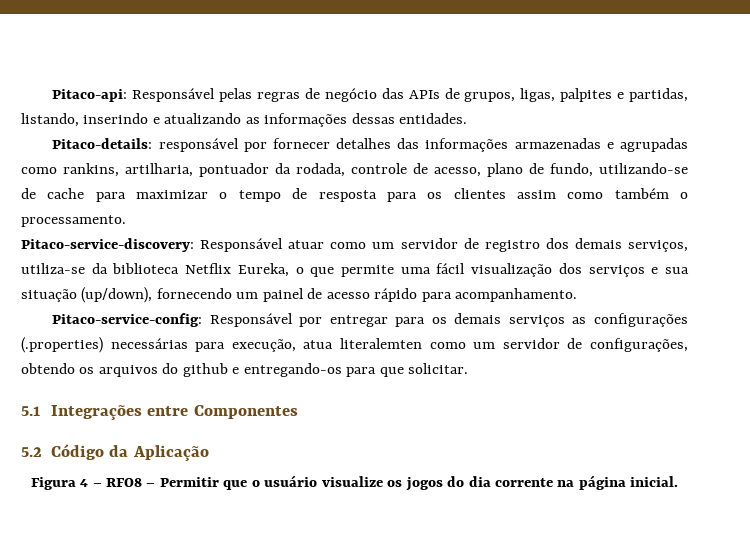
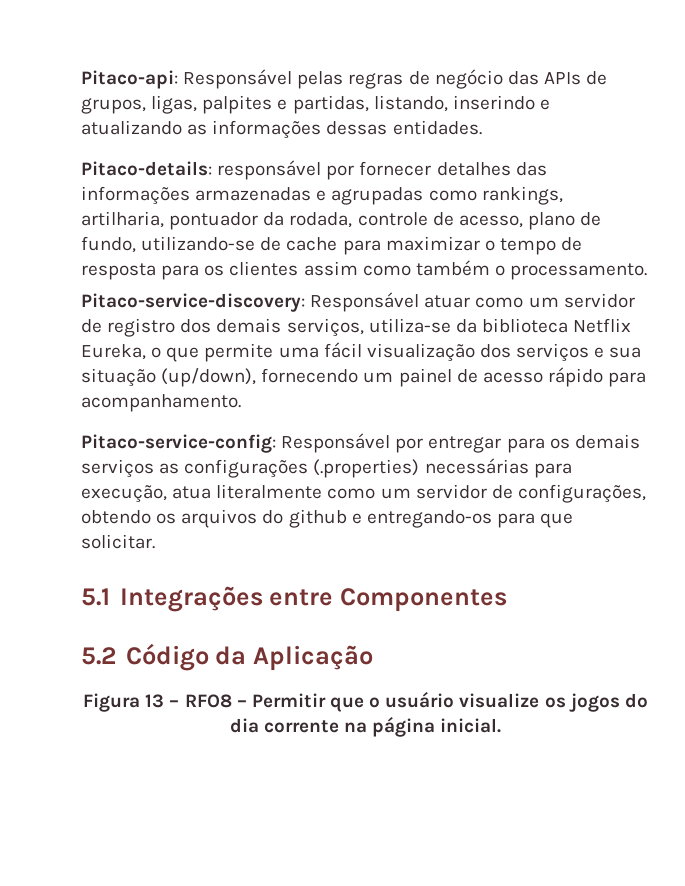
[63,163,119,177] rankins, -> [481,186,563,205] rankings,
[340,338,423,349] literalemten -> [216,484,323,499] literalmente
[80,479,89,487] 4 -> [145,694,165,708] 13

